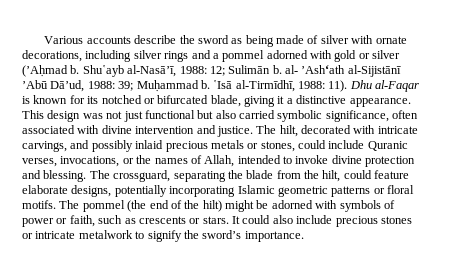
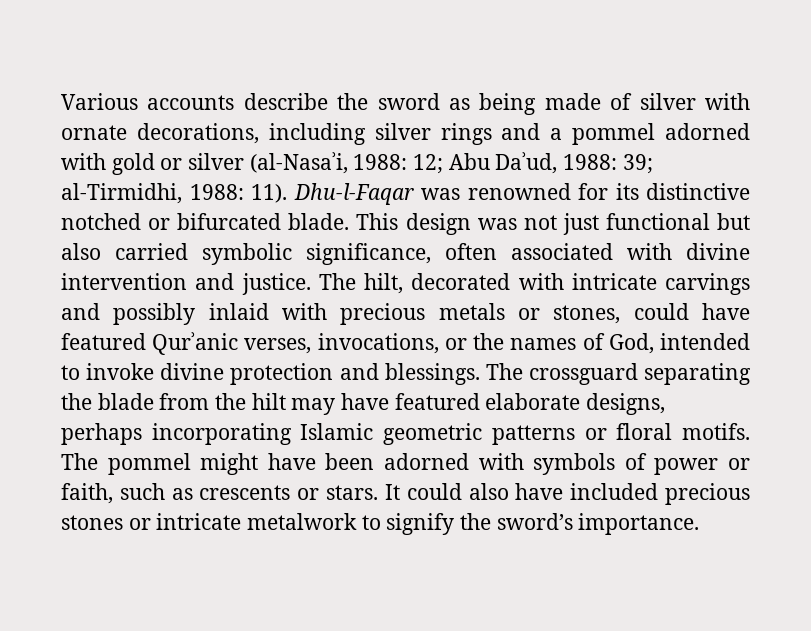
[22,65,401,77] [22,80,420,92] [22,95,68,104] (ʼAḥmad b. Shu῾ayb al-Nasā’ī, 1988: 12; Sulimān b. al- ʼAsh‘ath al-Sijistānī ʼAbū Dā’ud, 1988: 39; Muḥammad b. ῾Isā al-Tirmīdhī, 1988: 11). Dhu al-Faqar is known -> [249,152,653,174] [61,183,571,205] (al-Nasaʾi, 1988: 12; Abu Daʾud, 1988: 39; al-Tirmidhi, 1988: 11). Dhu-l-Faqar was renowned
(99, 100) none -> [646,183,750,200] distinctive
[210,95,411,107] blade, giving it a distinctive appearance. -> [288,213,350,230] blade.
[22,141,67,152] carvings, -> [665,273,750,295] carvings
(164, 144) none -> [282,303,327,320] with
[328,140,408,151] include Quranic -> [702,303,750,320] [61,332,239,355] have featured Qurʾanic
[204,155,235,167] Allah, -> [608,333,654,354] God,
[43,170,171,182] blessing. The crossguard, -> [384,363,638,385] blessings. The crossguard
[322,170,410,182] hilt, could feature -> [251,393,480,415] hilt may have featured
[114,185,167,197] potentially -> [61,423,142,445] perhaps
[127,200,269,212] (the end of the hilt) might be -> [200,453,375,475] might have been
[296,215,333,224] include -> [515,483,659,500] have included

